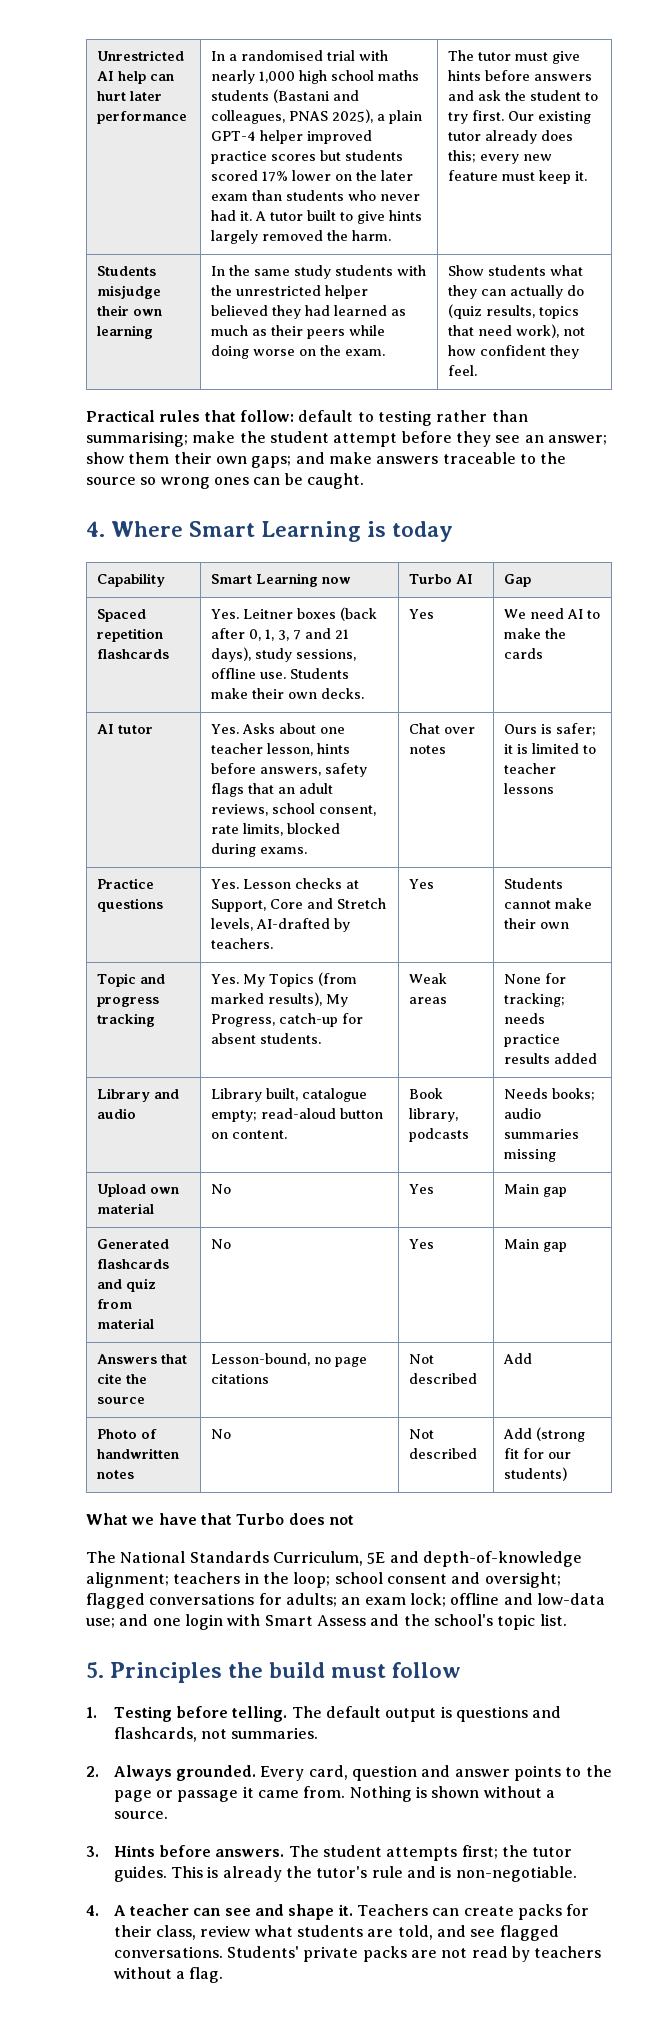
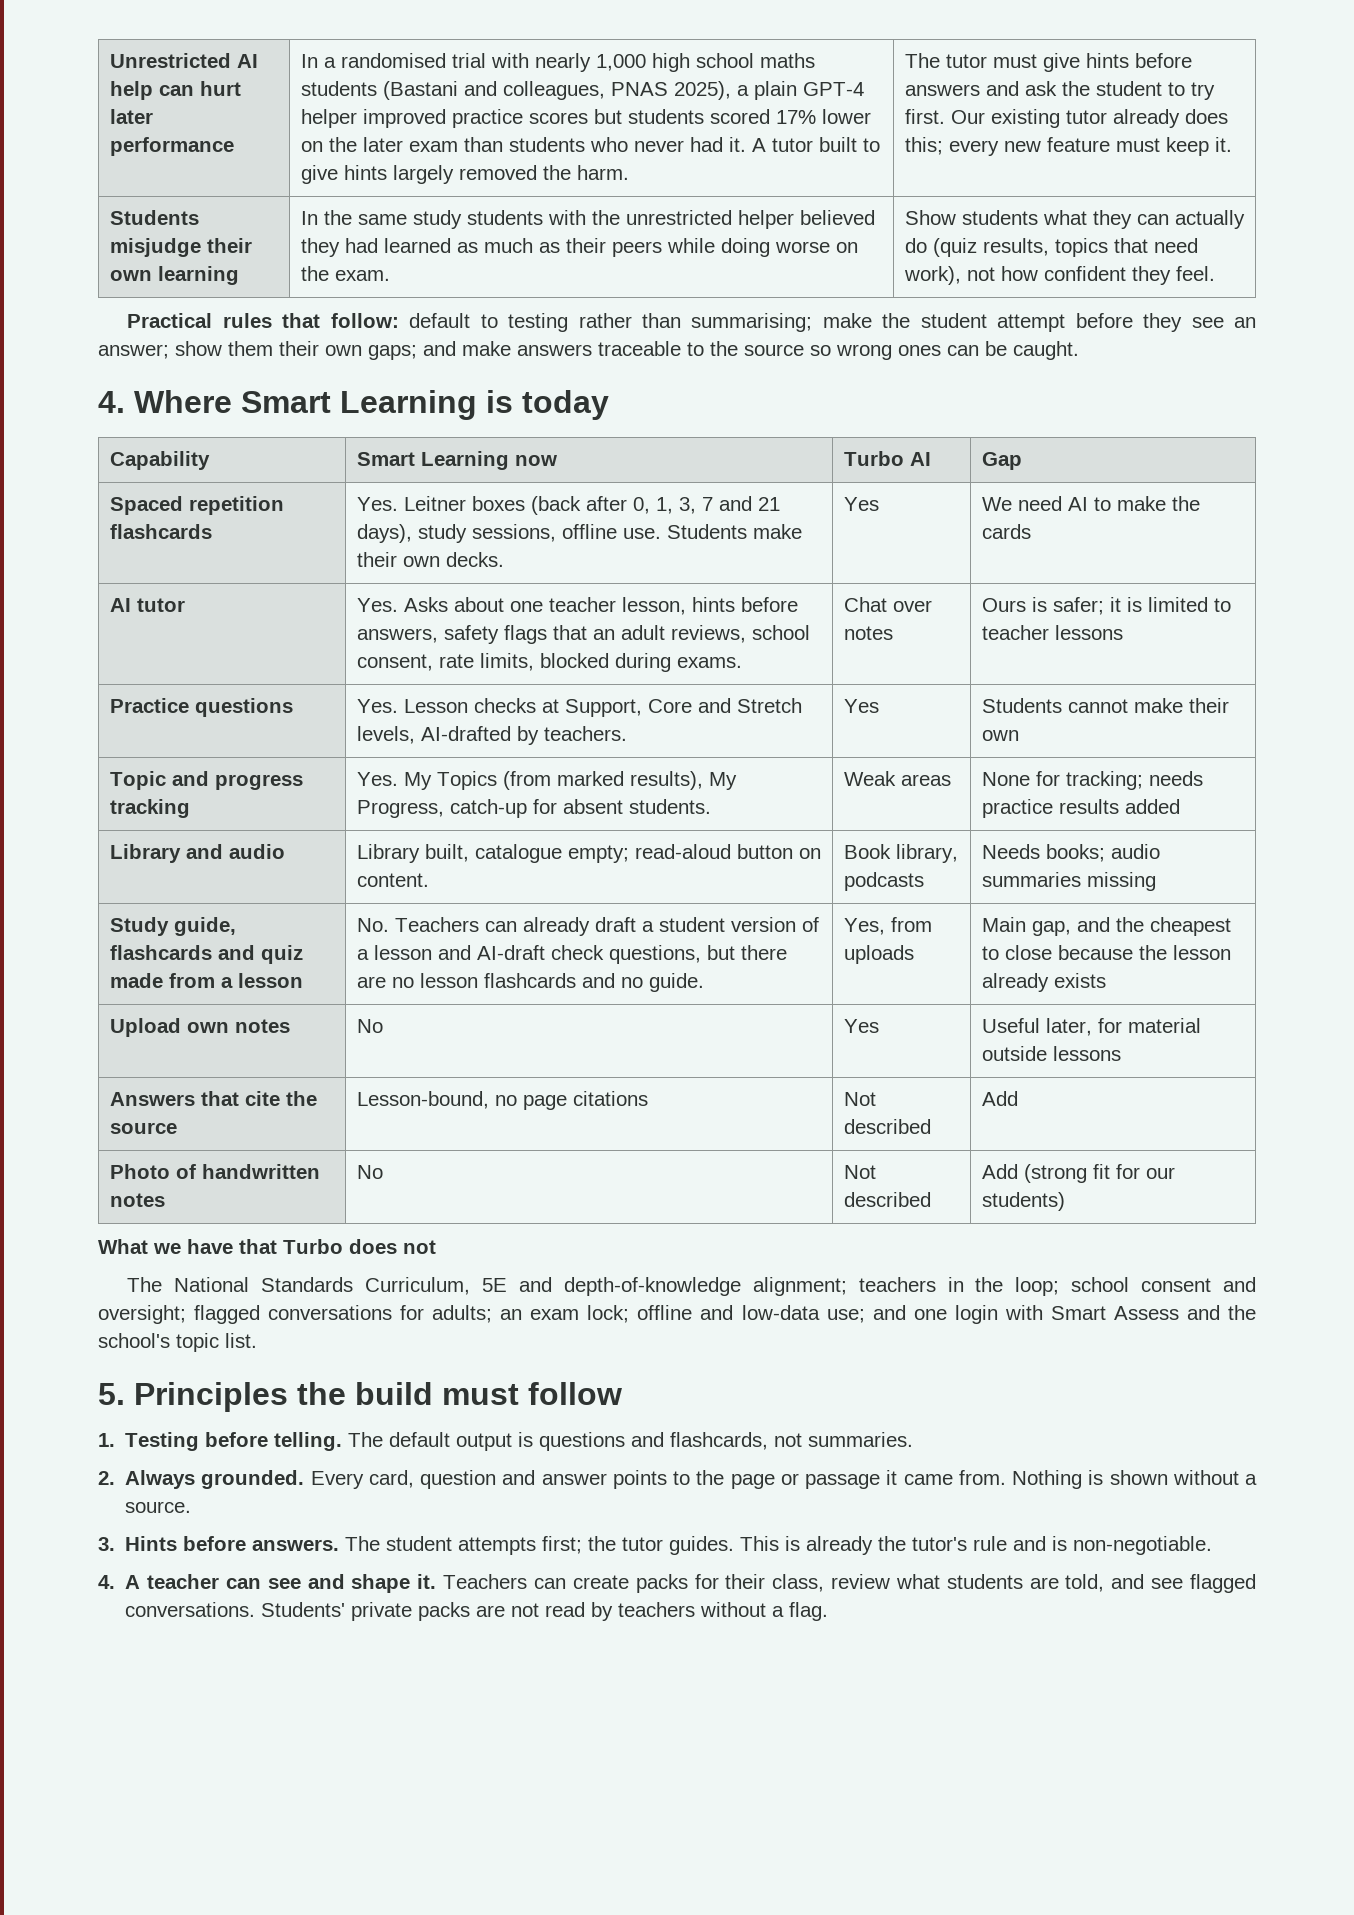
(557, 1155) none -> [109,917,236,936] [109,945,303,964] [109,973,303,988] [356,917,819,936] [356,945,787,964] [356,973,704,992] [843,917,932,935] [843,945,914,964] [981,917,1231,936] [981,945,1231,960] [981,973,1106,992] // Study guide, flashcards and quiz made from a lesson | No. Teachers can already draft a student version of a lesson and AI-draft check questions, but there are no lesson flashcards and no guide. | Yes, from uploads | Main gap, and the cheapest to close because the lesson already exists
[97,1203,155,1214] [211,1184,232,1194] [409,1184,435,1194] [504,1184,568,1197] [97,1239,170,1249] [97,1259,170,1269] [97,1278,157,1292] [97,1299,133,1309] [97,1318,155,1329] [211,1239,232,1249] [409,1239,435,1249] [504,1239,568,1252] material | No | Yes | Main gap // Generated flashcards and quiz from material | No | Yes | Main gap -> [234,1019,290,1033] [356,1019,383,1033] [843,1019,879,1033] [981,1018,1201,1036] [981,1046,1121,1061] notes | No | Yes | Useful later, for material outside lessons

